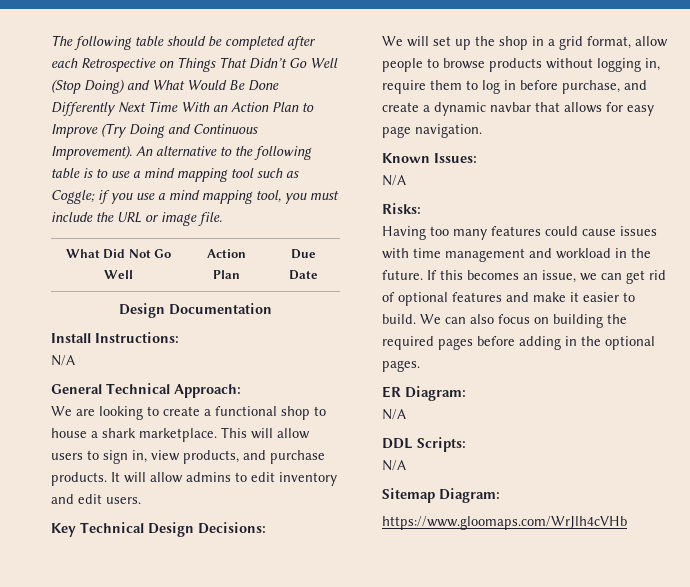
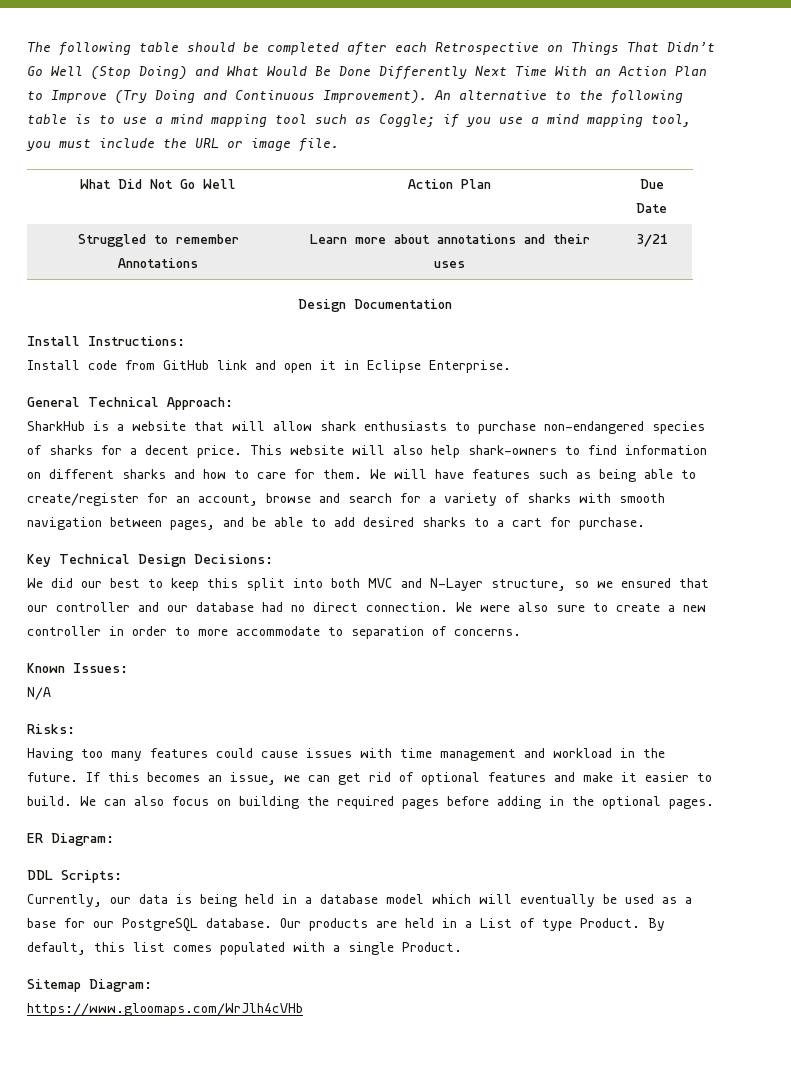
[119,303,272,318] [51,332,179,343] [51,355,75,366] [51,383,241,398] [51,406,326,420] [51,427,310,442] [51,450,325,464] [51,472,337,486] [51,494,141,504] // Design Documentation // Install Instructions: // N/A // General Technical Approach: // We are looking to create a functional shop to house a shark marketplace. This will allow users to sign in, view products, and purchase products. It will allow admins to edit inventory and edit users. -> [77,234,239,247] [118,258,198,268] [309,234,590,244] [433,261,465,268] [635,234,668,247] [297,299,452,312] [27,336,185,346] [27,360,511,373] [27,397,233,410] [27,421,705,434] [27,445,707,458] [27,469,696,482] [27,493,665,506] [27,517,645,530] // Struggled to remember Annotations | Learn more about annotations and their uses | 3/21 // Design Documentation // Install Instructions: // Install code from GitHub link and open it in Eclipse Enterprise. // General Technical Approach: // SharkHub is a website that will allow shark enthusiasts to purchase non-endangered species of sharks for a decent price. This website will also help shark-owners to find information on different sharks and how to care for them. We will have features such as being able to create/register for an account, browse and search for a variety of sharks with smooth navigation between pages, and be able to add desired sharks to a cart for purchase.
[407,36,668,50] [382,58,660,72] [382,80,647,94] [382,102,654,116] [382,124,482,138] will set up the shop in a grid format, allow people to browse products without logging in, require them to log in before purchase, and create a dynamic navbar that allows for easy page navigation. -> [51,578,709,591] [27,602,706,612] [27,626,521,639] did our best to keep this split into both MVC and N-Layer structure, so we ensured that our controller and our database had no direct connection. We were also sure to create a new controller in order to more accommodate to separation of concerns.
[382,409,406,420] // N/A -> (114, 839) none
[382,460,406,471] N/A -> [27,894,692,907] [27,918,665,932] [27,942,462,955] Currently, our data is being held in a database model which will eventually be used as a base for our PostgreSQL database. Our products are held in a List of type Product. By default, this list comes populated with a single Product.

